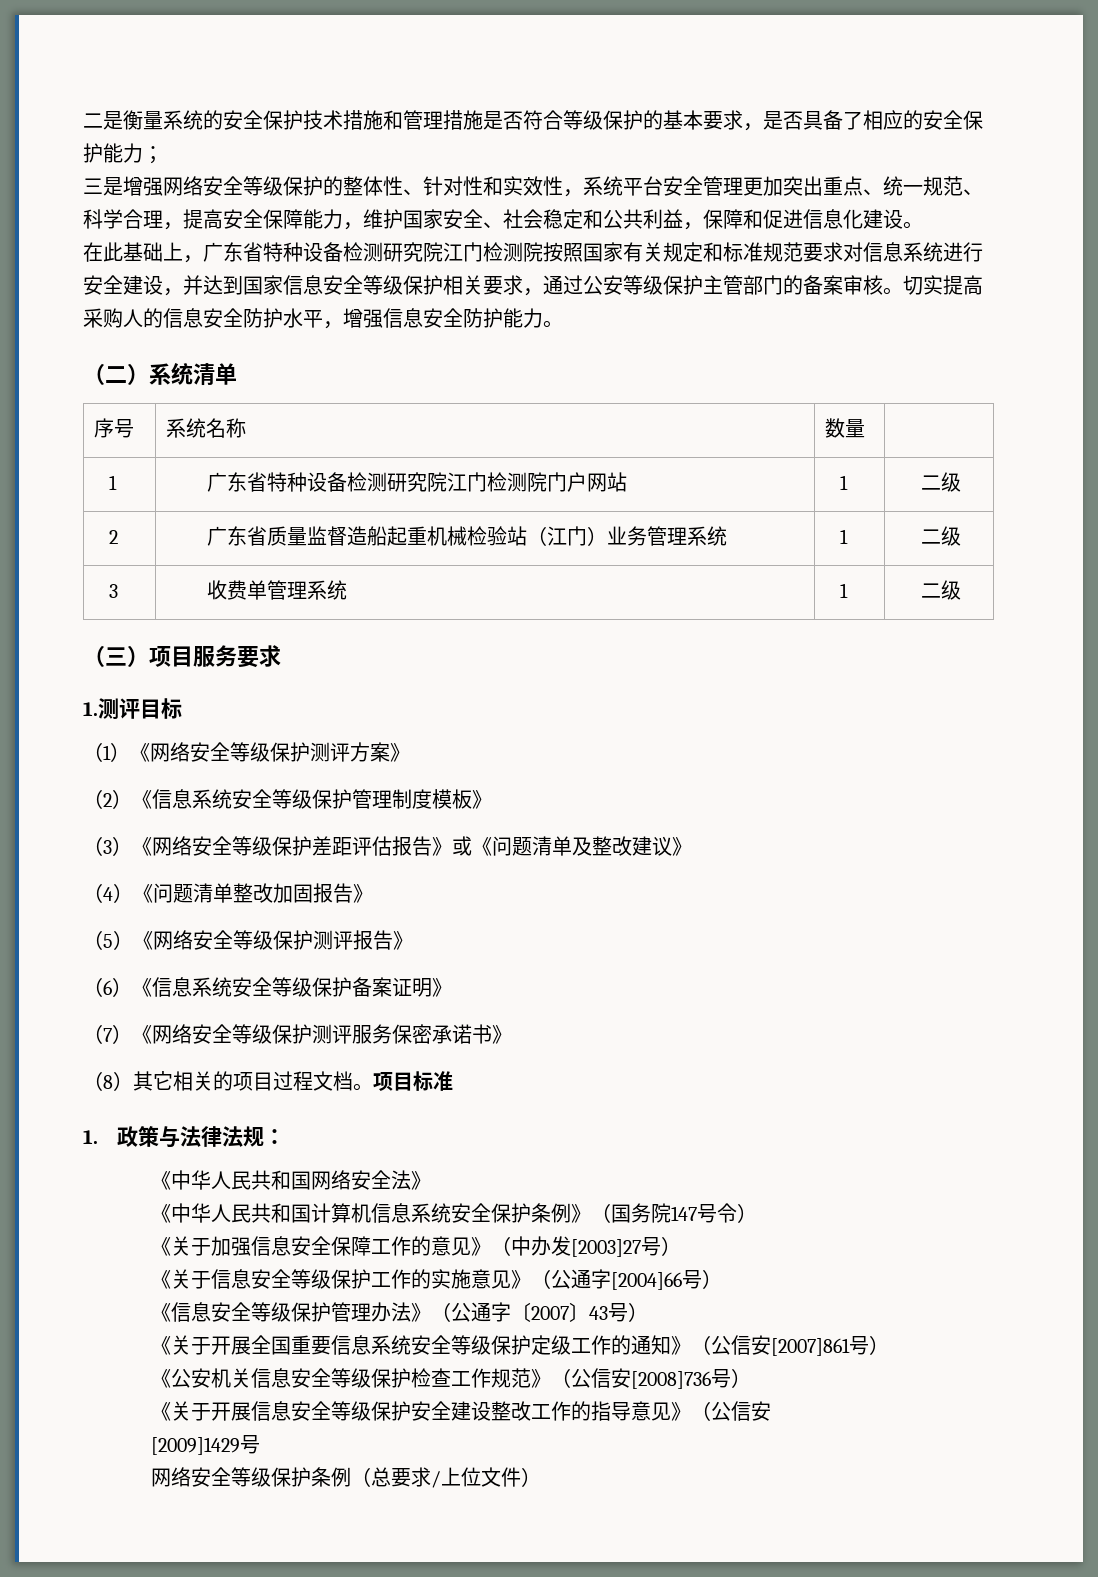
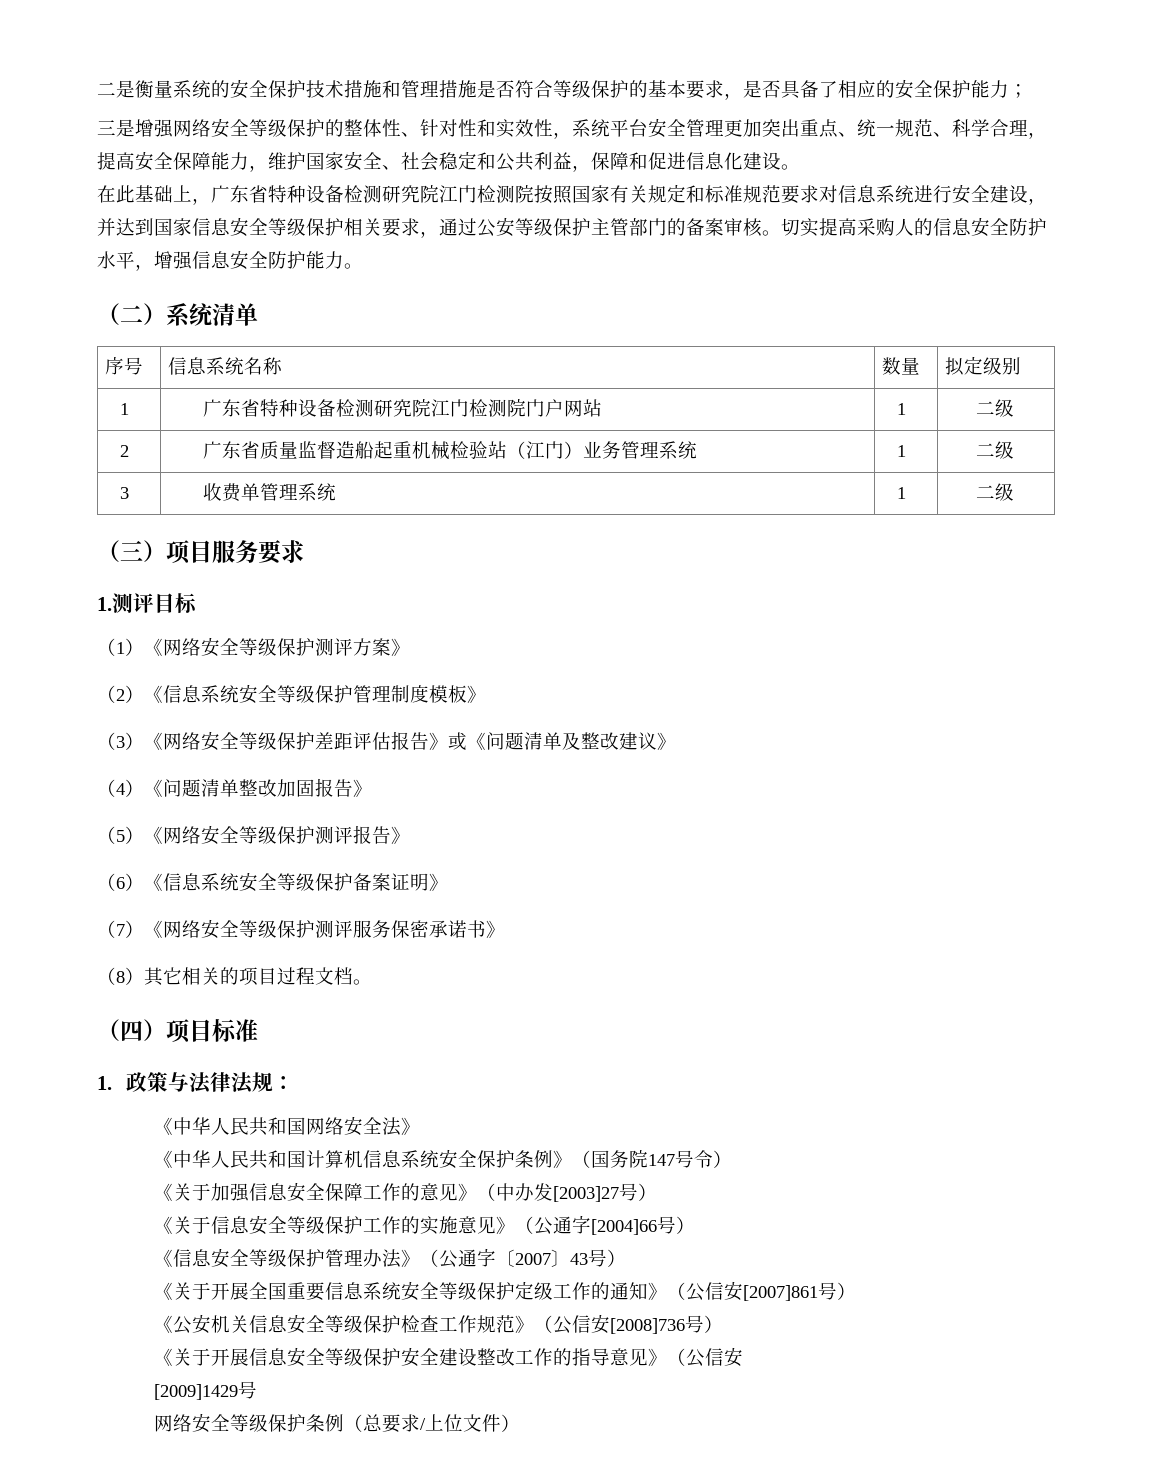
(134, 428) none -> [168,357,207,375] 信息
(865, 428) none -> [945,356,1022,376] 拟定级别
(373, 1087) none -> [97,1019,166,1041] // （四）

